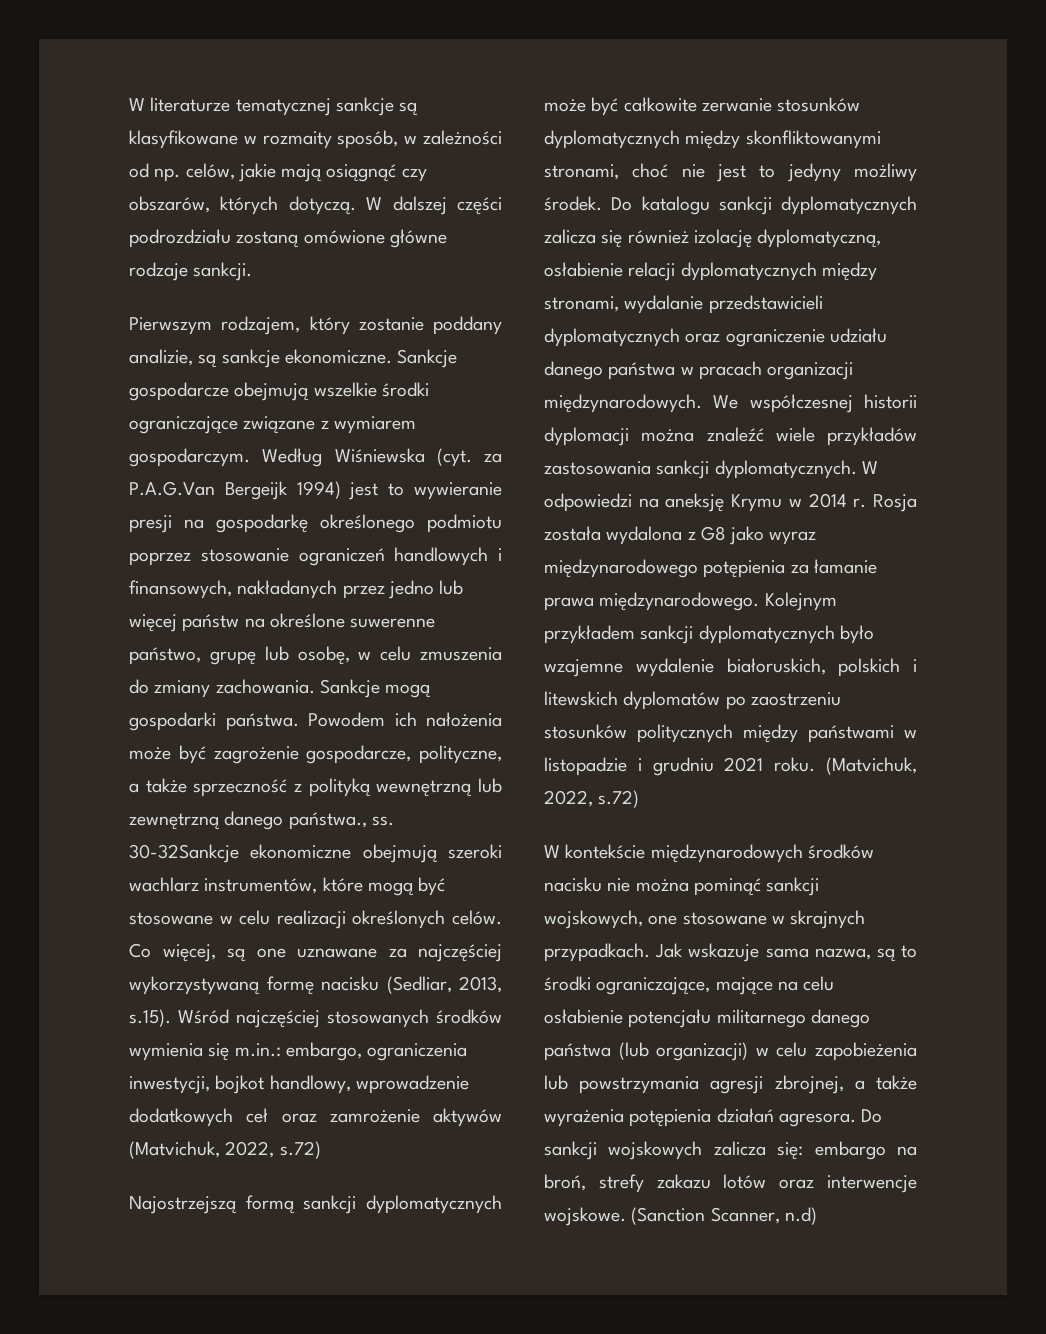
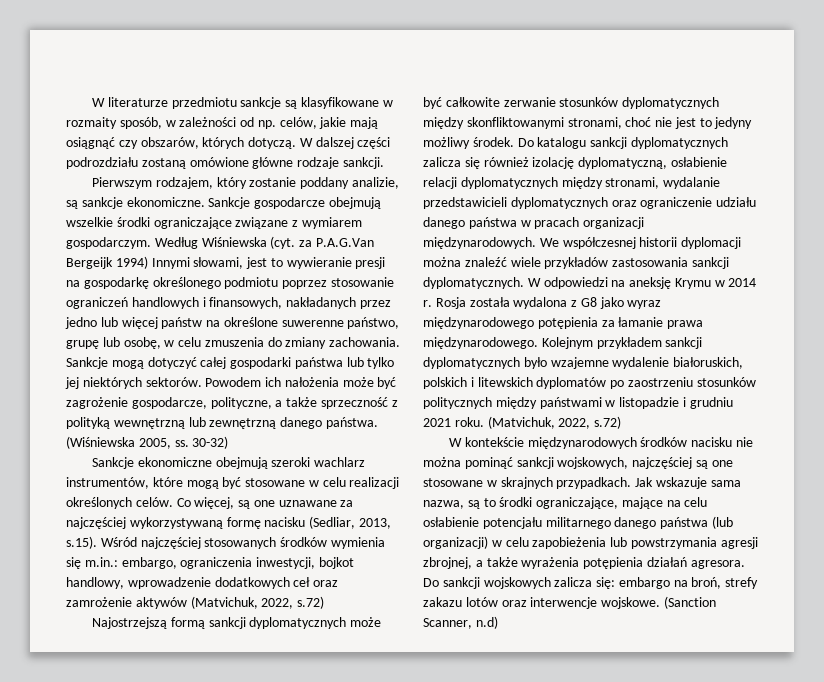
[235,98,331,116] tematycznej -> [171,97,237,109] przedmiotu
(341, 490) none -> [151,257,244,269] Innymi słowami,
[129,712,299,731] gospodarki państwa. -> [147,357,395,369] [65,377,202,389] dotyczyć całej gospodarki państwa lub tylko jej niektórych sektorów.
[288,812,394,830] [129,844,239,863] państwa., ss. 30-32Sankcje -> [325,417,378,429] [66,436,229,449] [92,457,135,469] państwa. (Wiśniewska 2005, ss. 30-32) // Sankcje
(643, 919) none -> [632,457,708,469] najczęściej są

